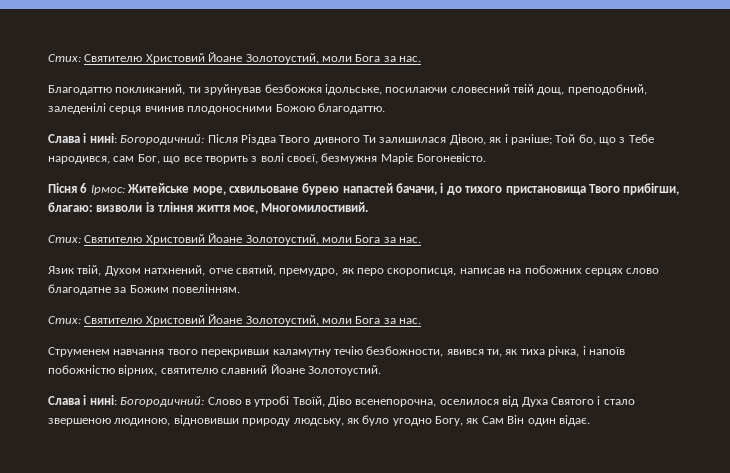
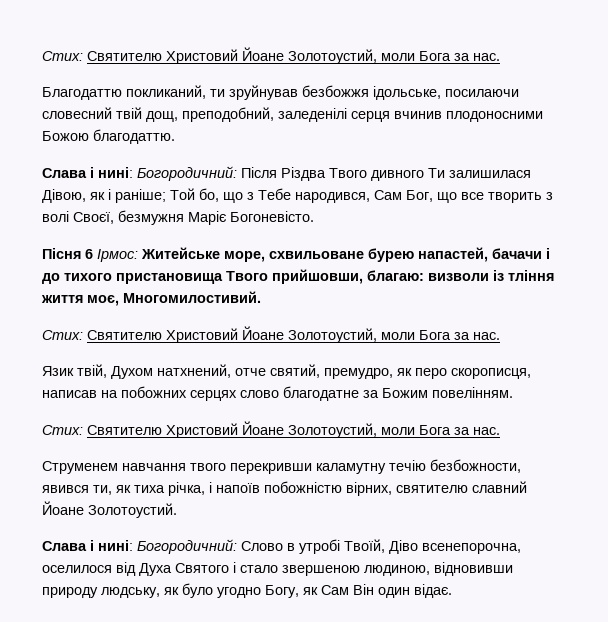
[113,156,135,162] сам -> [374,190,402,200] Сам
[287,154,318,164] своєї, -> [73,212,114,224] Своєї,
[342,183,437,195] напастей бачачи, -> [418,247,542,262] напастей, бачачи
[623,183,680,195] прибігши, -> [272,269,363,284] прийшовши,

